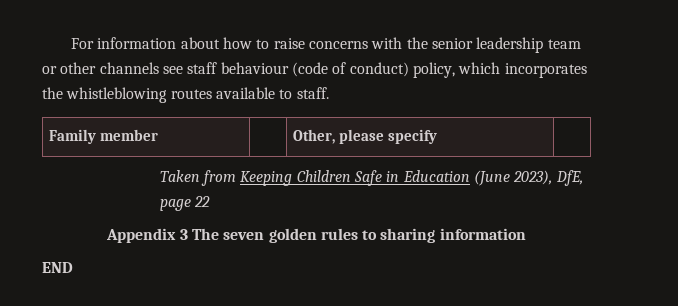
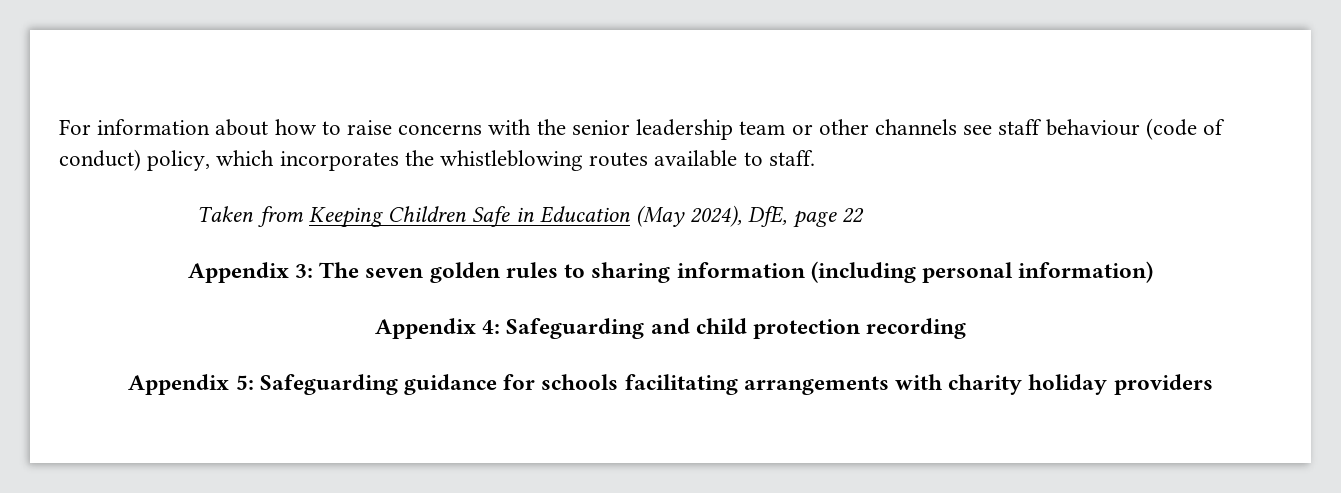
[49,129,159,144] [293,129,437,144] // Family member | | Other, please specify | -> (815, 158) none
[474,170,553,186] (June 2023), -> [635,205,743,227] (May 2024),
[179,229,188,240] 3 -> [295,264,314,278] 3:
[42,262,73,273] // END -> [810,261,1154,283] [374,318,967,339] [128,374,1213,395] (including personal information) // Appendix 4: Safeguarding and child protection recording // Appendix 5: Safeguarding guidance for schools facilitating arrangements with charity holiday providers

